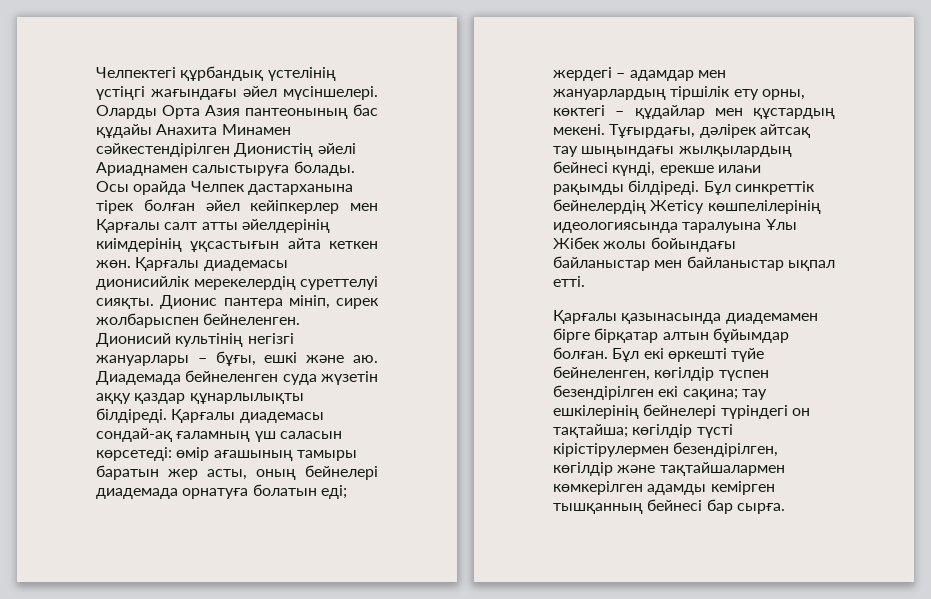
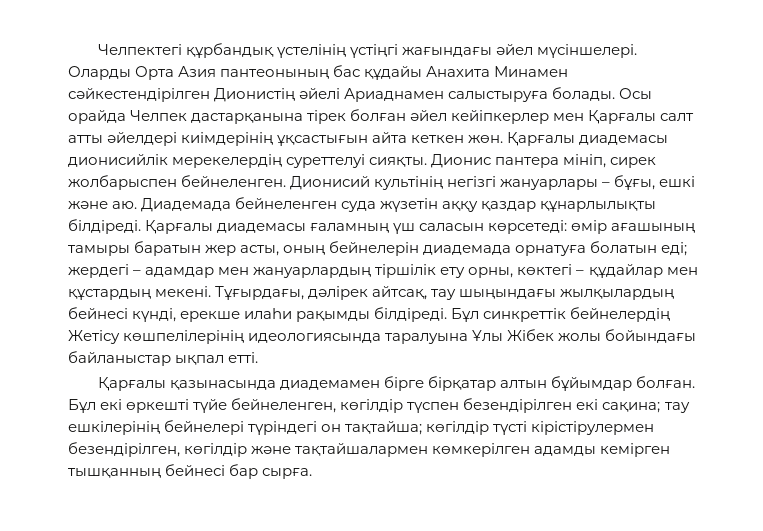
[247,184,353,195] дастарханына -> [191,113,304,124] дастарқанына
[241,219,330,233] әйелдерінің -> [107,132,178,146] әйелдері
[96,428,172,442] сондай-ақ -> (307, 228) none
[305,465,378,480] бейнелері -> [329,241,420,256] бейнелерін
[759,124,810,138] айтсақ -> [372,286,428,300] айтсақ,
[654,256,784,271] мен байланыстар -> (171, 358) none

